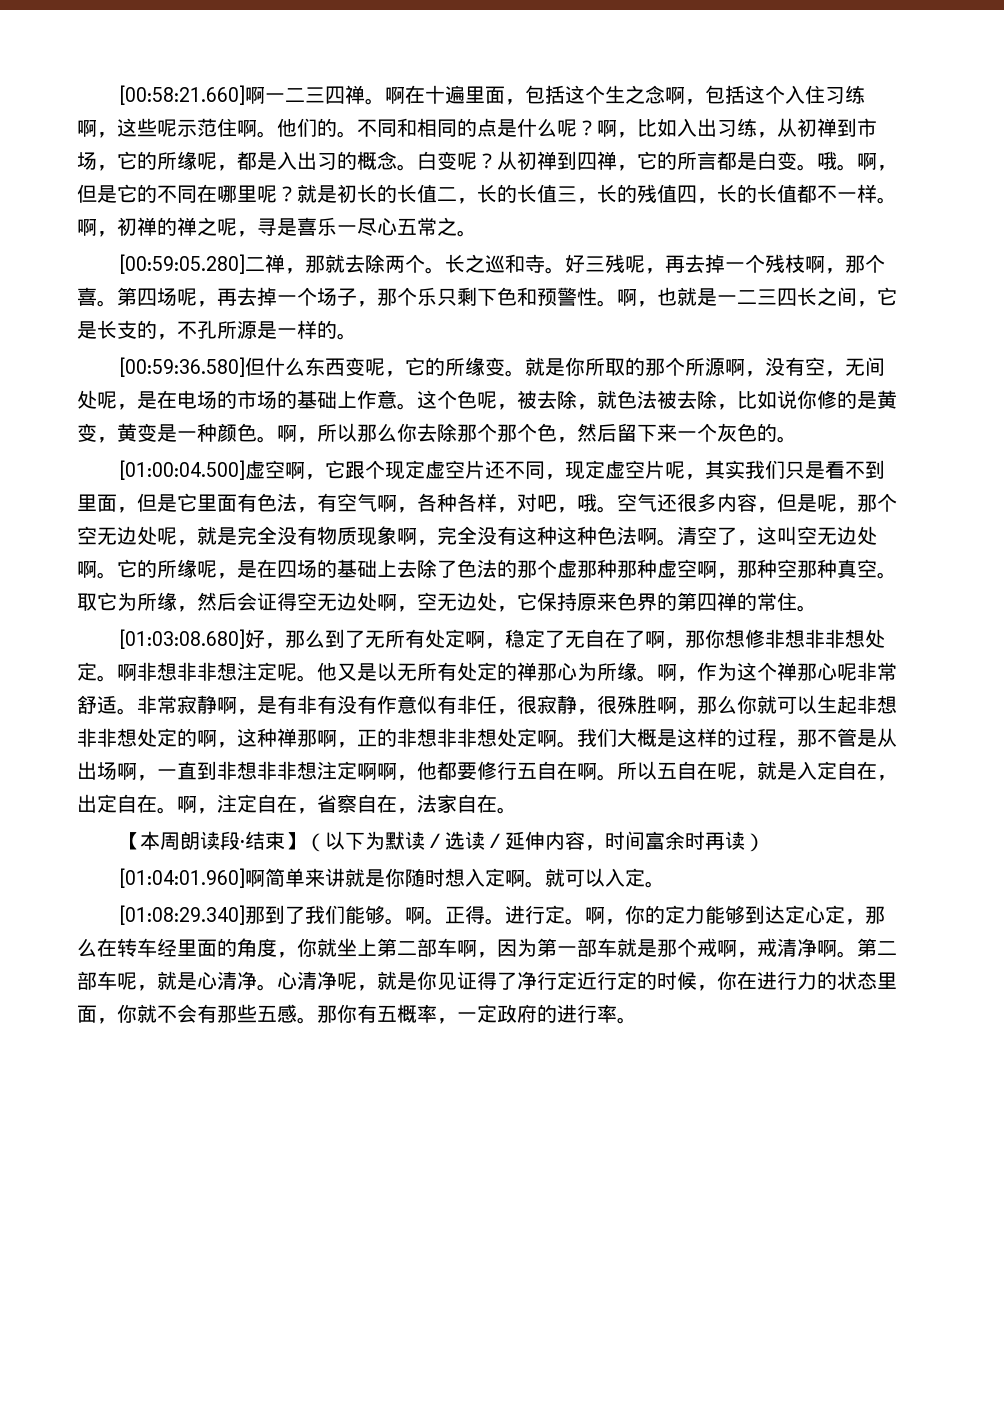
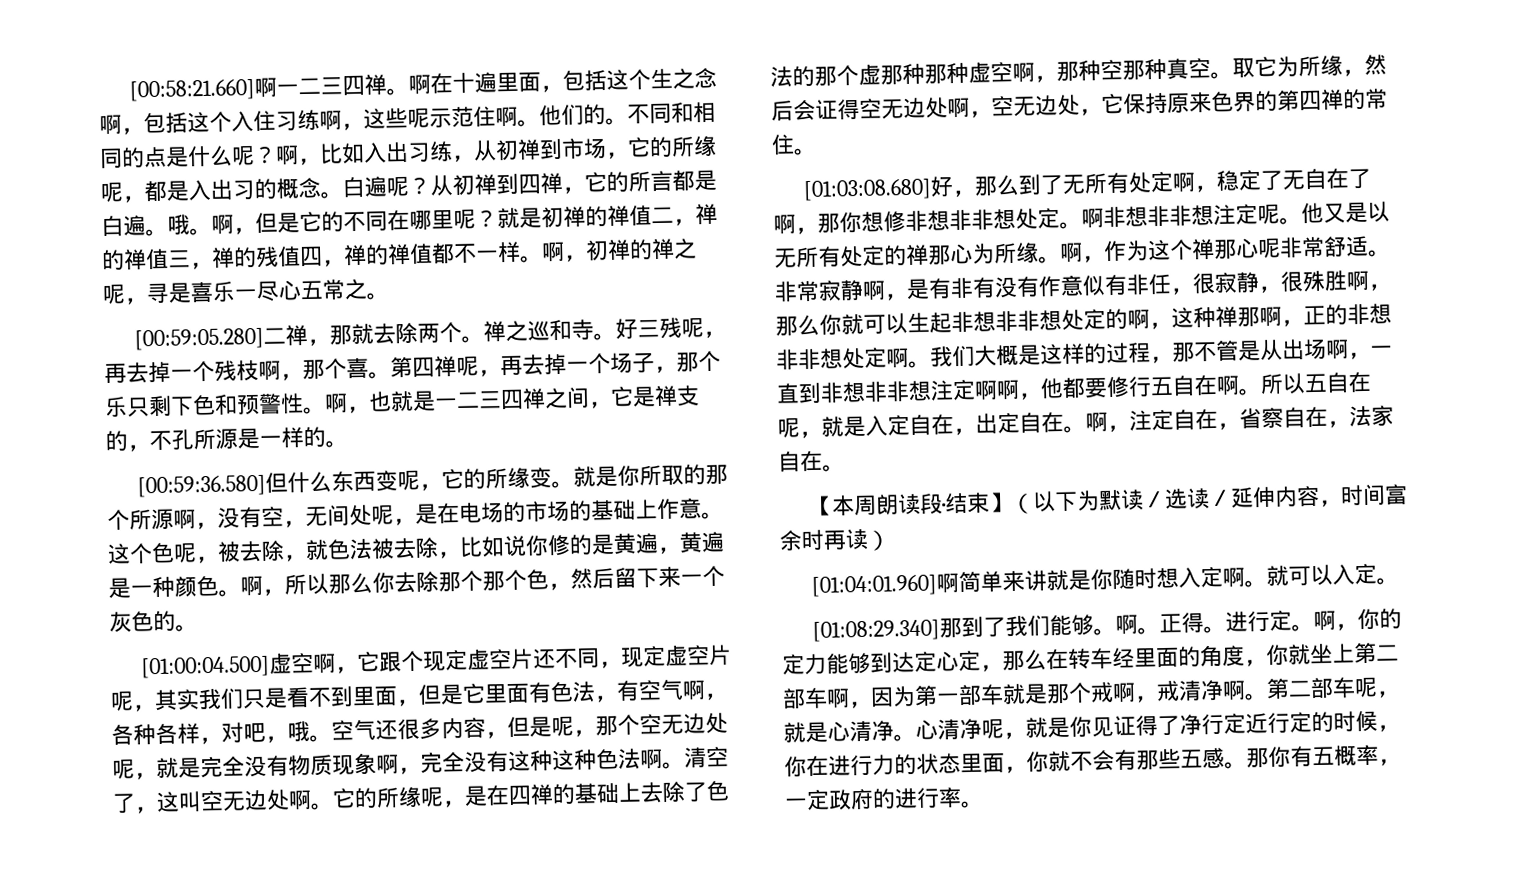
[437,151,457,170] 变 -> [364,176,387,197] 遍
[777,151,797,170] 变 -> [123,215,146,236] 遍
[357,184,617,204] 长的长值二，长的长值三，长 -> [563,203,718,227] [101,247,235,271] 禅的禅值二，禅的禅值三，禅
[717,184,777,203] 长的长 -> [343,243,411,266] 禅的禅
[444,254,465,273] 长 -> [482,321,506,342] 禅
[157,288,177,306] 场 -> [434,356,457,377] 禅
[797,287,817,306] 长 -> [522,388,546,409] 禅
[97,320,117,339] 长 -> [654,385,678,407] 禅
[77,423,157,443] 变，黄变 -> [635,531,725,555] 遍，黄遍
[297,560,317,578] 场 -> [530,784,554,805] 禅

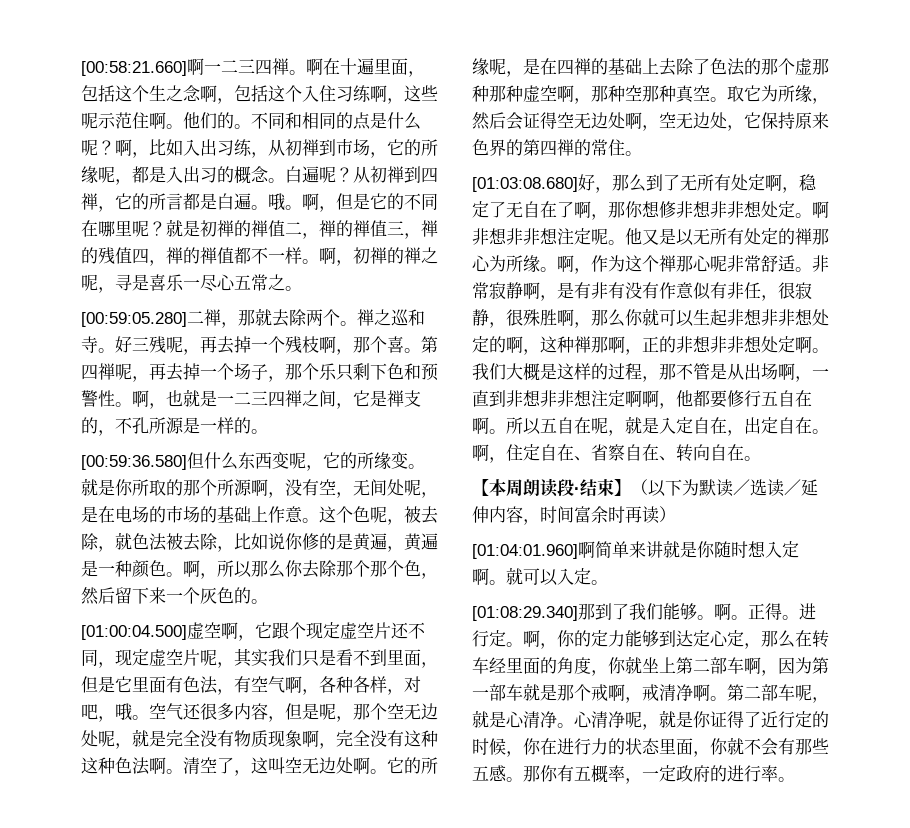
[1129,408,1240,431] 注定自在， -> [506,444,591,461] 住定自在、
[1327,405,1394,428] ，法家 -> [659,444,710,462] 、转向
[1091,713,1246,737] 见证得了净行定 -> [710,711,761,728] 证得了

